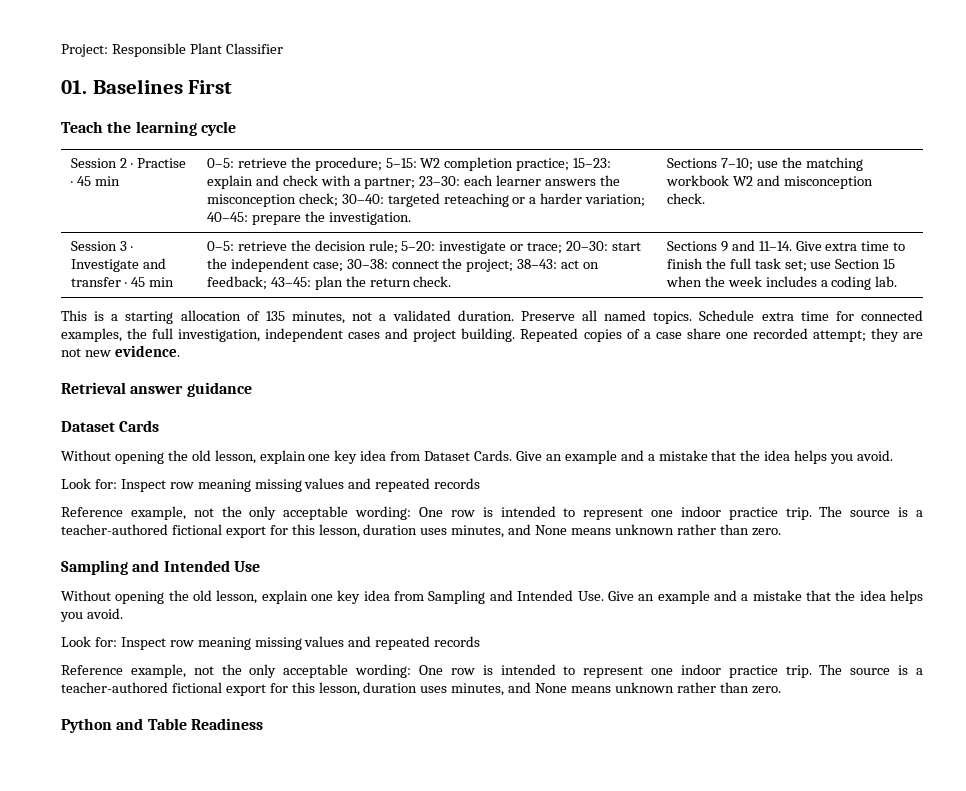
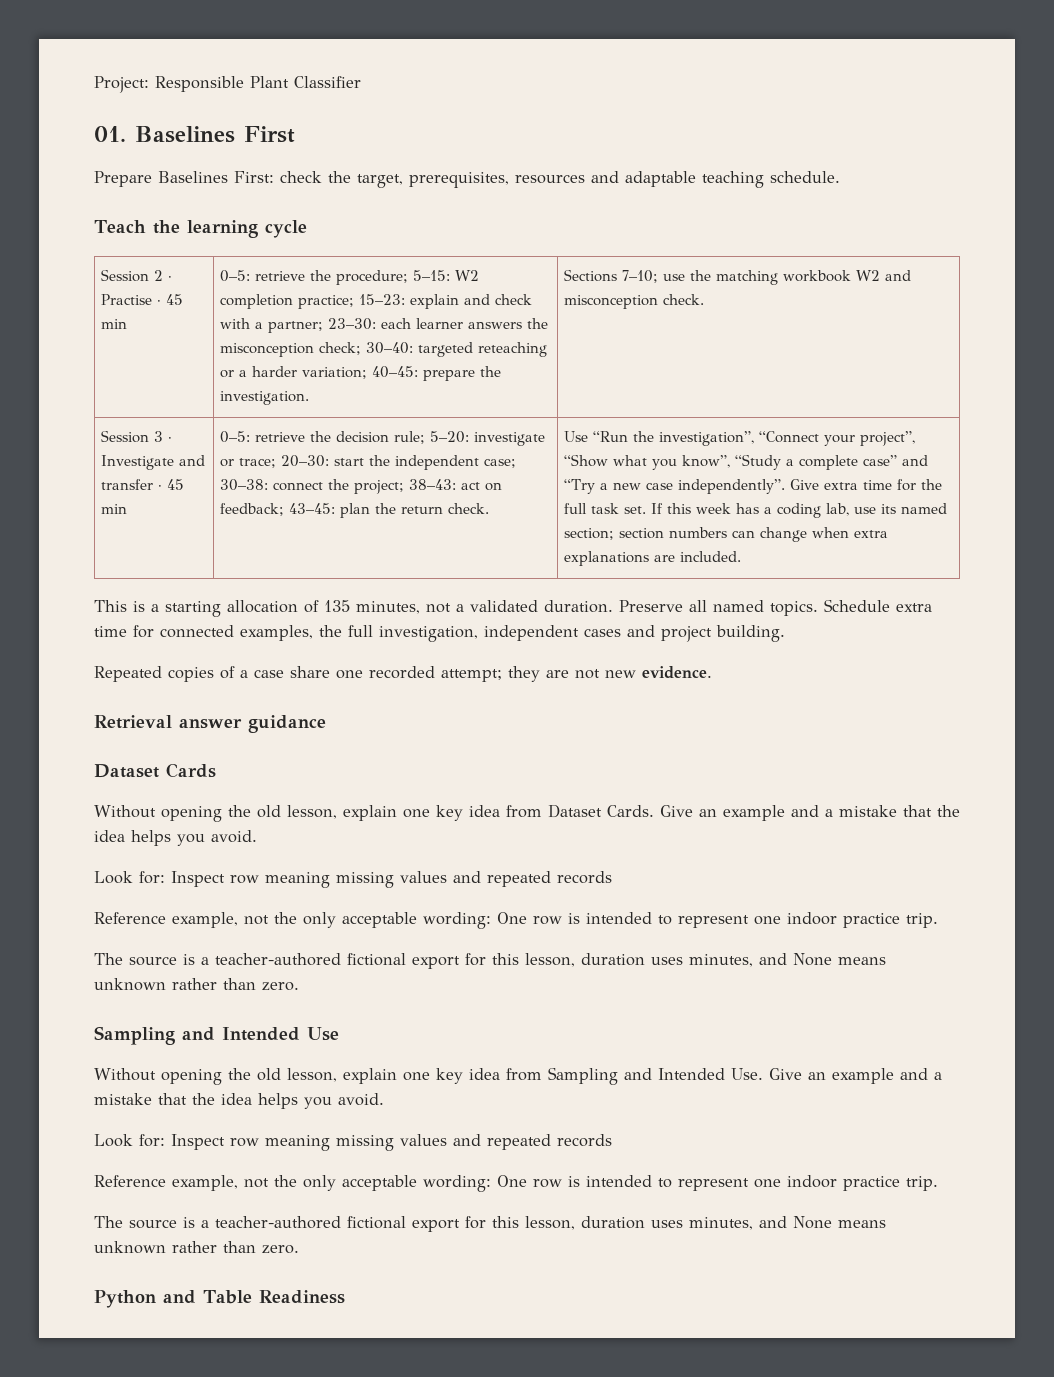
(233, 87) none -> [94,171,840,188] // Prepare Baselines First: check the target, prerequisites, resources and adaptable teaching schedule.
[666,240,792,252] Sections 9 and 11–14. -> [564,431,916,446] [564,454,929,470] [564,479,786,494] Use “Run the investigation”, “Connect your project”, “Show what you know”, “Study a complete case” and “Try a new case independently”.
[893,242,906,251] [666,258,703,269] to finish -> [897,479,917,491] for
[784,259,896,272] [665,276,898,290] set; use Section 15 when the week includes a coding lab. -> [624,503,948,518] [564,527,889,542] [564,551,742,566] set. If this week has a coding lab, use its named section; section numbers can change when extra explanations are included.
(516, 335) none -> (785, 633) //
(812, 513) none -> (938, 920) //
(812, 671) none -> (938, 1183) //

